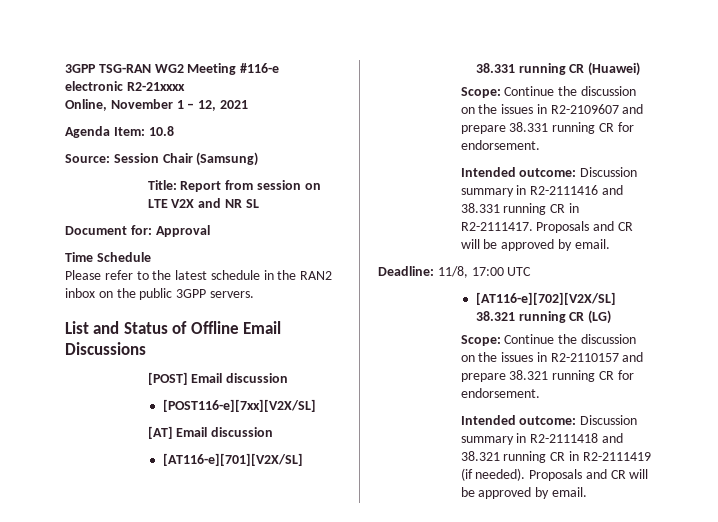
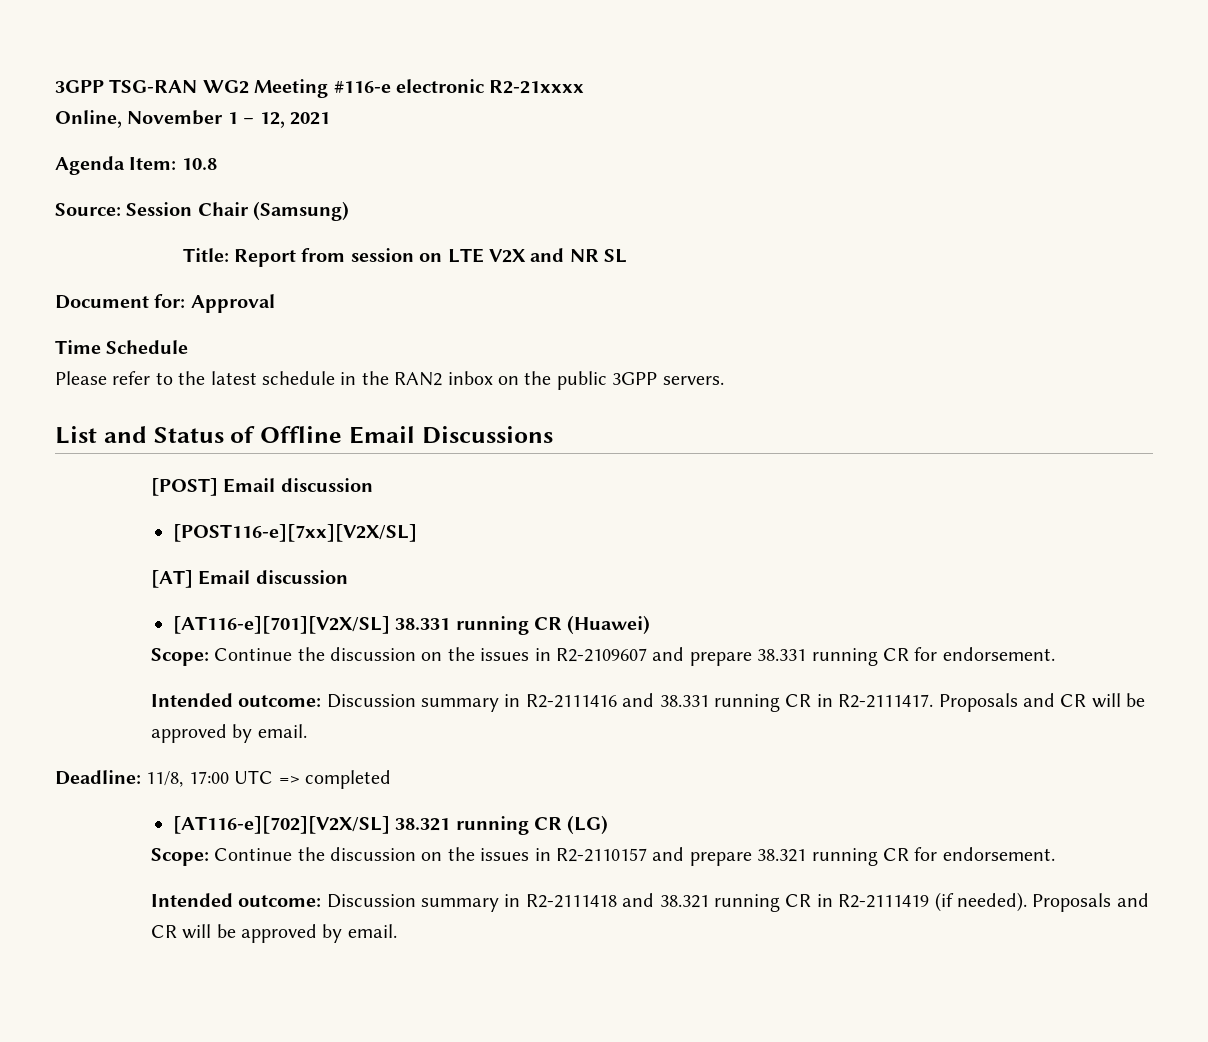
(532, 271) none -> [278,770,391,789] => completed

